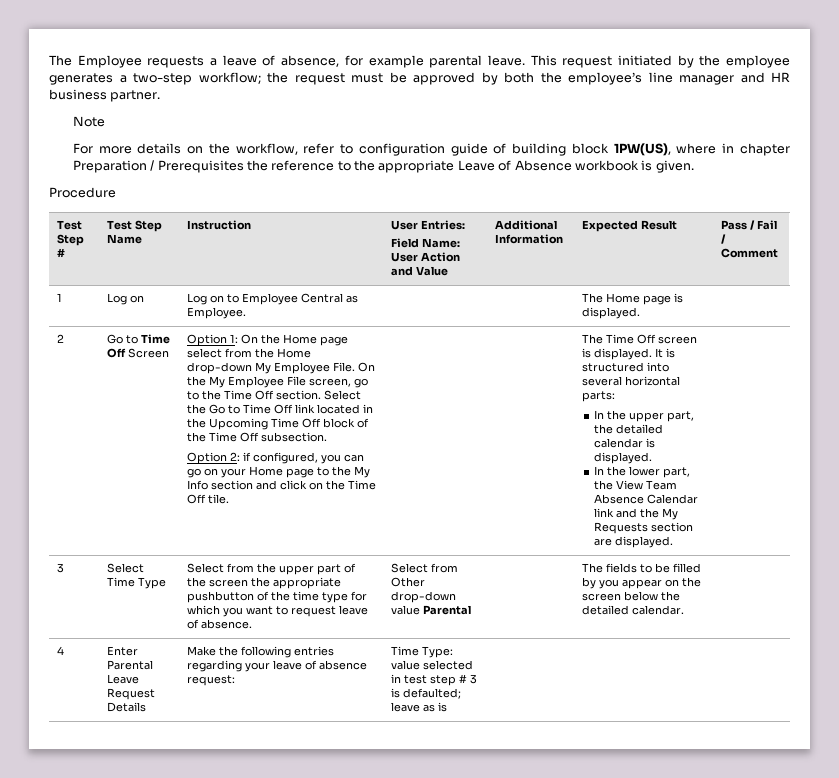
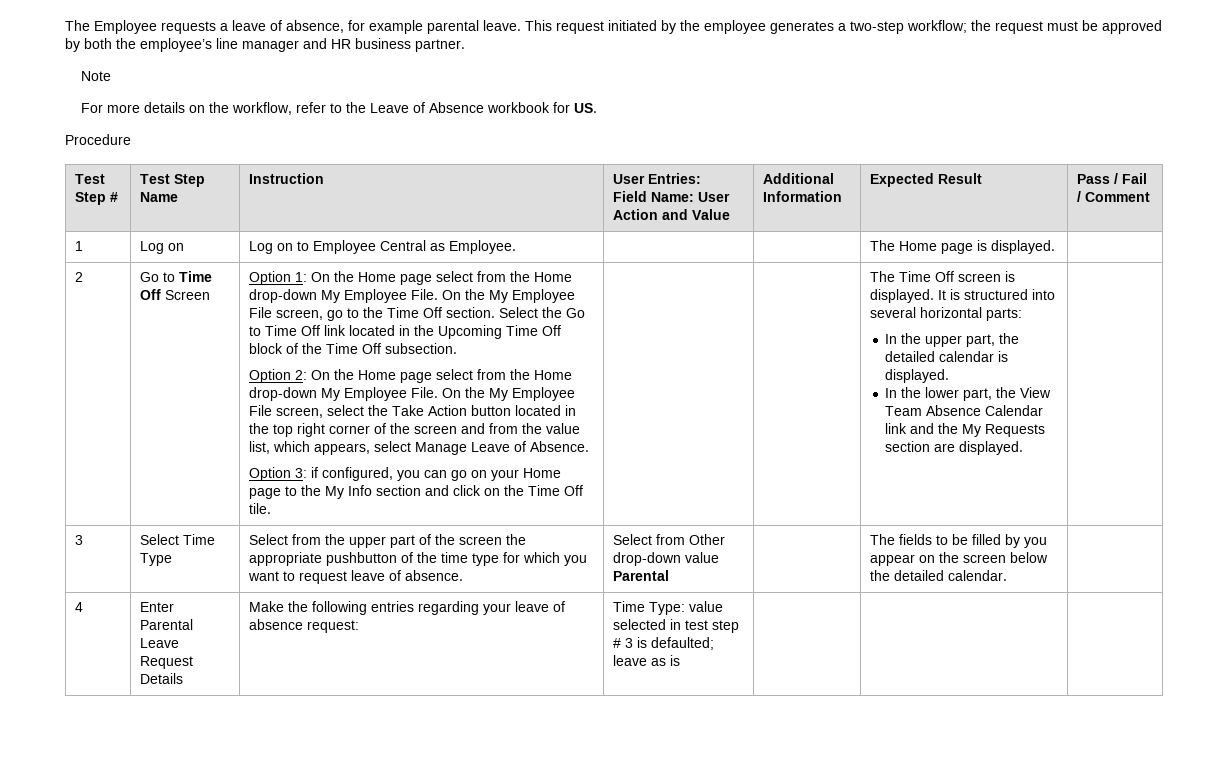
[358,143,790,156] [72,160,455,173] configuration guide of building block 1PW(US), where in chapter Preparation / Prerequisites the reference to the appropriate -> [346,102,367,113] the
[641,160,694,173] is given. -> [553,102,598,113] for US.
(240, 456) none -> [310,369,572,383] [248,387,575,401] [248,405,576,418] [248,423,580,437] [248,441,589,455] [248,467,307,481] On the Home page select from the Home drop-down My Employee File. On the My Employee File screen, select the Take Action button located in the top right corner of the screen and from the value list, which appears, select Manage Leave of Absence. // Option 3:

